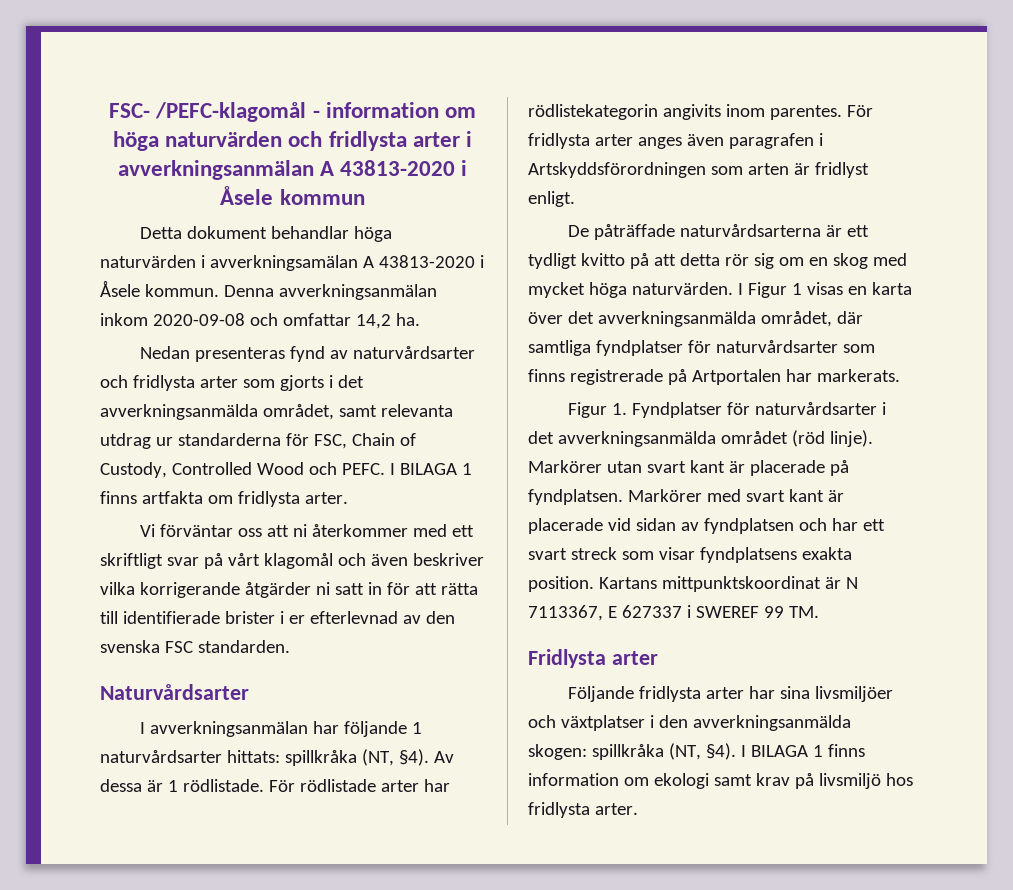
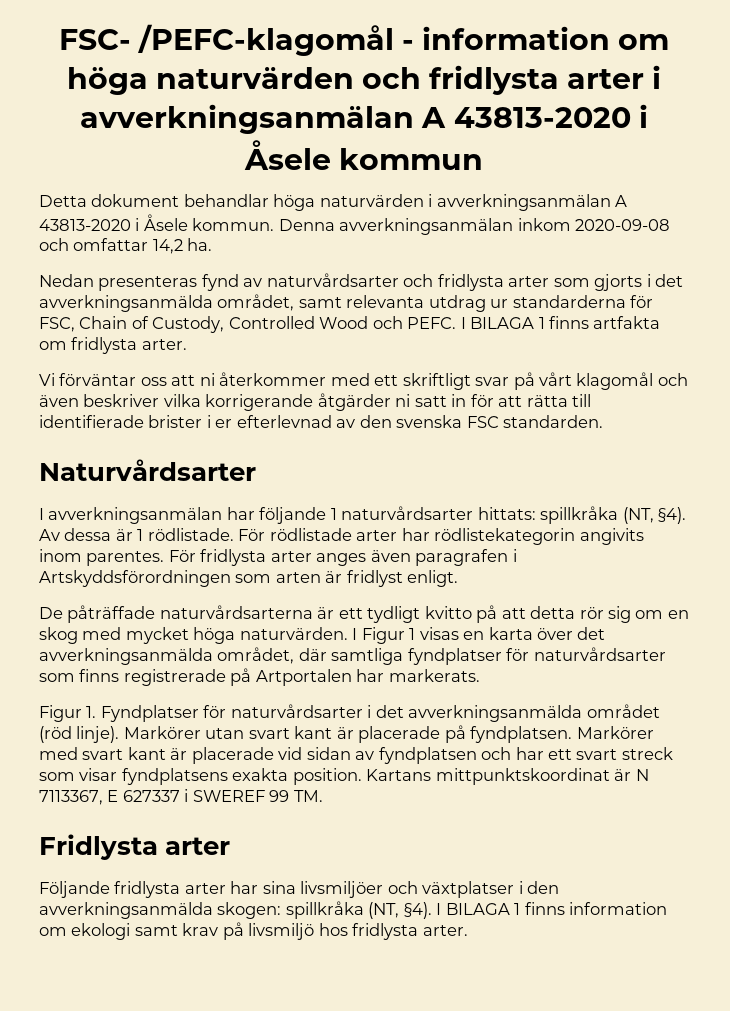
[209,255,358,271] avverkningsamälan -> [436,194,611,211] avverkningsanmälan

